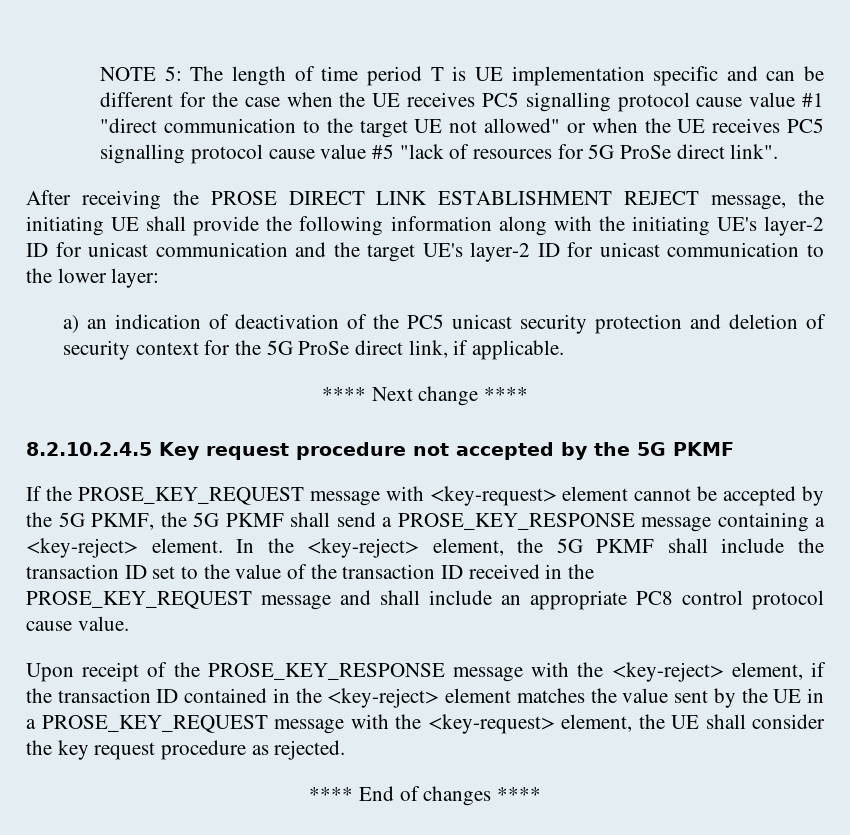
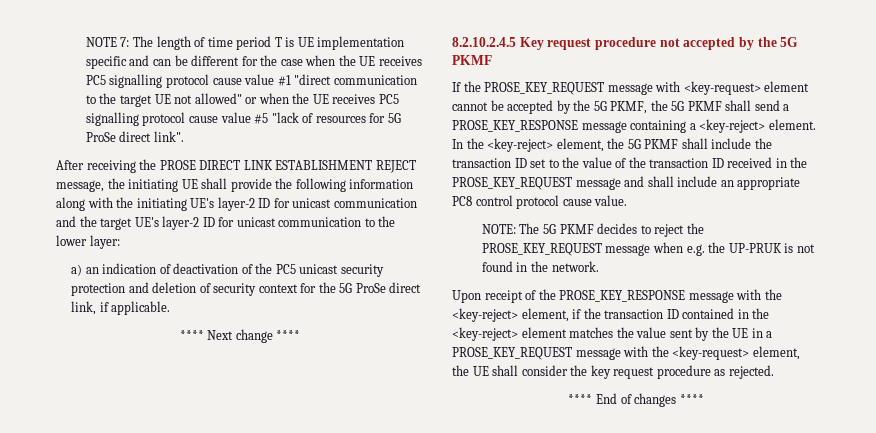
[164,66,182,81] 5: -> [120,37,130,47] 7:
(129, 623) none -> [481,223,704,237] [481,242,815,256] [481,261,599,272] // NOTE: The 5G PKMF decides to reject the PROSE_KEY_REQUEST message when e.g. the UP-PRUK is not found in the network.

